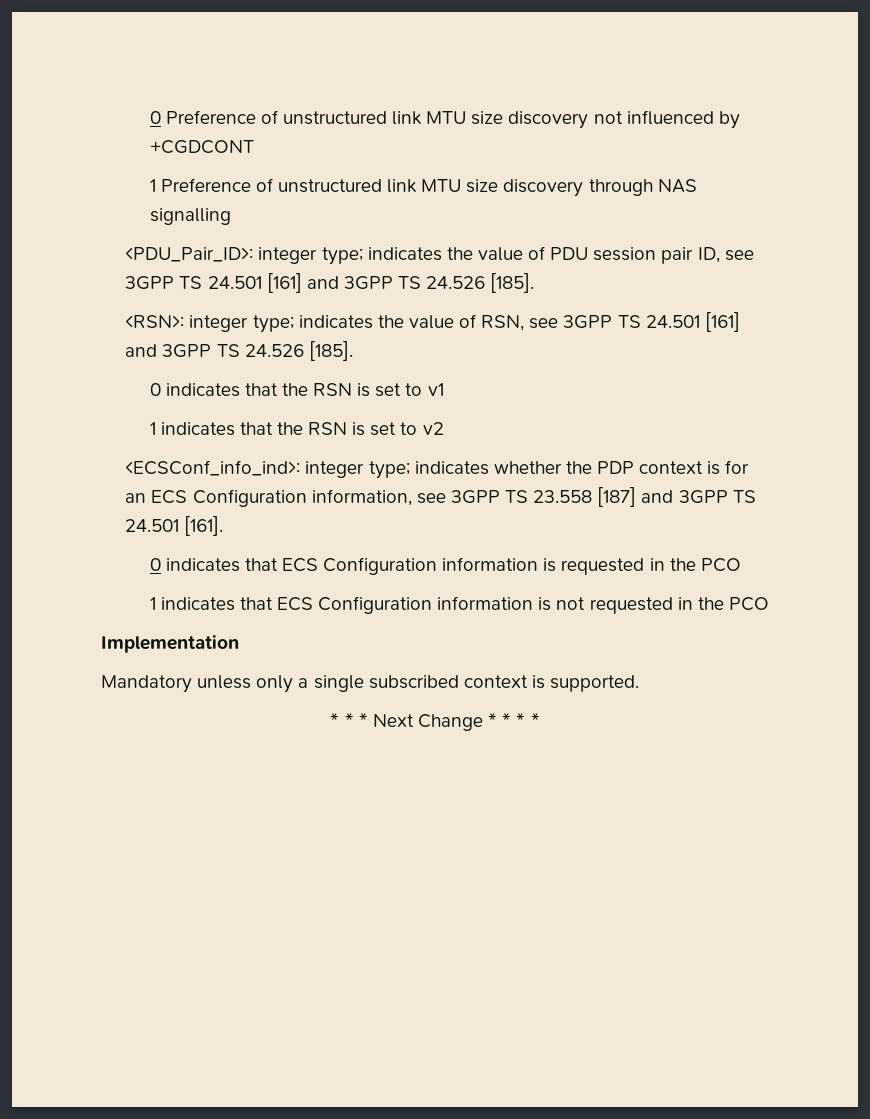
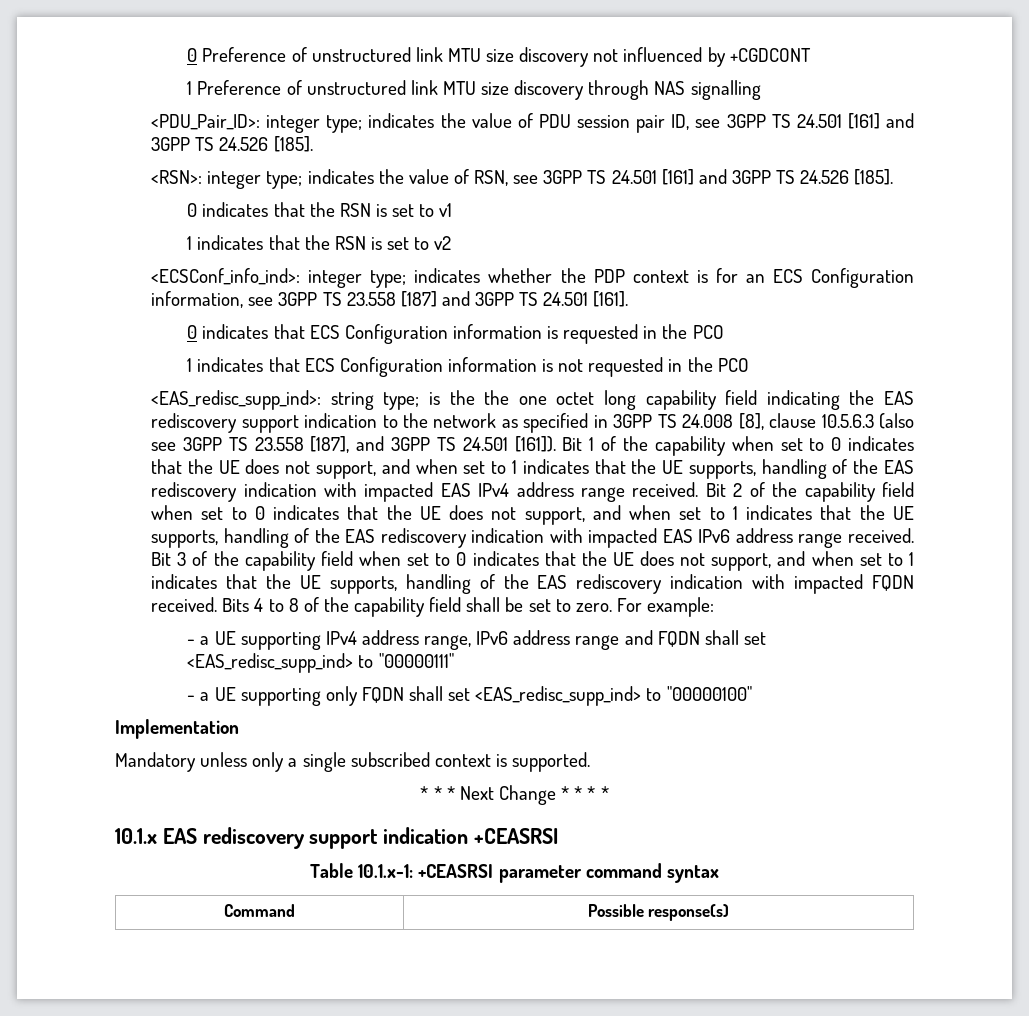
(769, 604) none -> [151,390,915,410] [151,413,914,433] [151,436,914,456] [151,459,914,479] [151,482,915,502] [151,505,914,525] [151,528,914,548] [151,551,915,571] [151,574,914,594] [151,597,715,617] [187,630,766,650] [187,653,454,673] [187,686,752,706] // <EAS_redisc_supp_ind>: string type; is the the one octet long capability field indicating the EAS rediscovery support indication to the network as specified in 3GPP TS 24.008 [8], clause 10.5.6.3 (also see 3GPP TS 23.558 [187], and 3GPP TS 24.501 [161]). Bit 1 of the capability when set to 0 indicates that the UE does not support, and when set to 1 indicates that the UE supports, handling of the EAS rediscovery indication with impacted EAS IPv4 address range received. Bit 2 of the capability field when set to 0 indicates that the UE does not support, and when set to 1 indicates that the UE supports, handling of the EAS rediscovery indication with impacted EAS IPv6 address range received. Bit 3 of the capability field when set to 0 indicates that the UE does not support, and when set to 1 indicates that the UE supports, handling of the EAS rediscovery indication with impacted FQDN received. Bits 4 to 8 of the capability field shall be set to zero. For example: // - a UE supporting IPv4 address range, IPv6 address range and FQDN shall set <EAS_redisc_supp_ind> to "00000111" // - a UE supporting only FQDN shall set <EAS_redisc_supp_ind> to "00000100"
(540, 720) none -> [115,827,559,849] [310,863,719,883] [224,904,295,917] [587,904,730,921] // 10.1.x EAS rediscovery support indication +CEASRSI // Table 10.1.x-1: +CEASRSI parameter command syntax // Command | Possible response(s)

